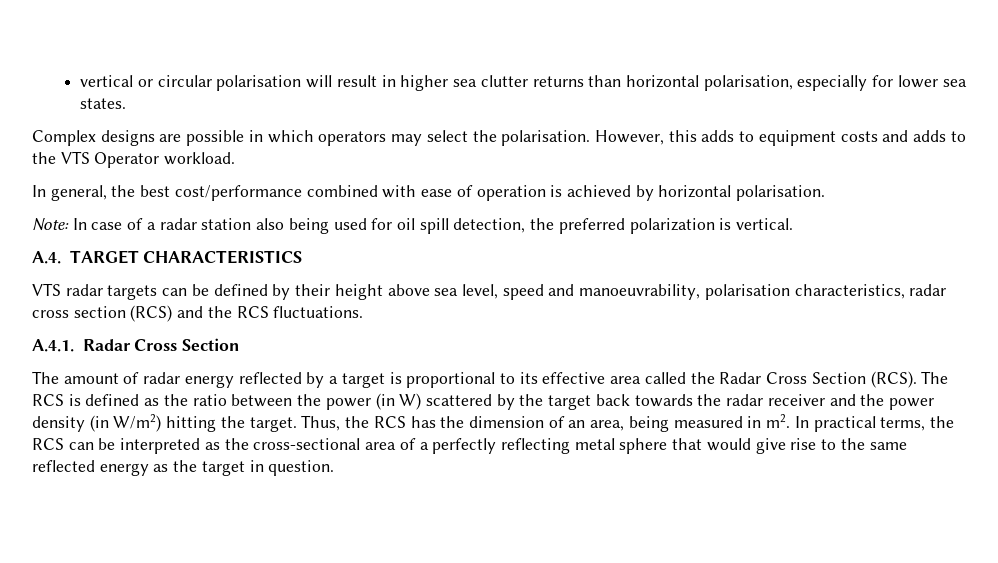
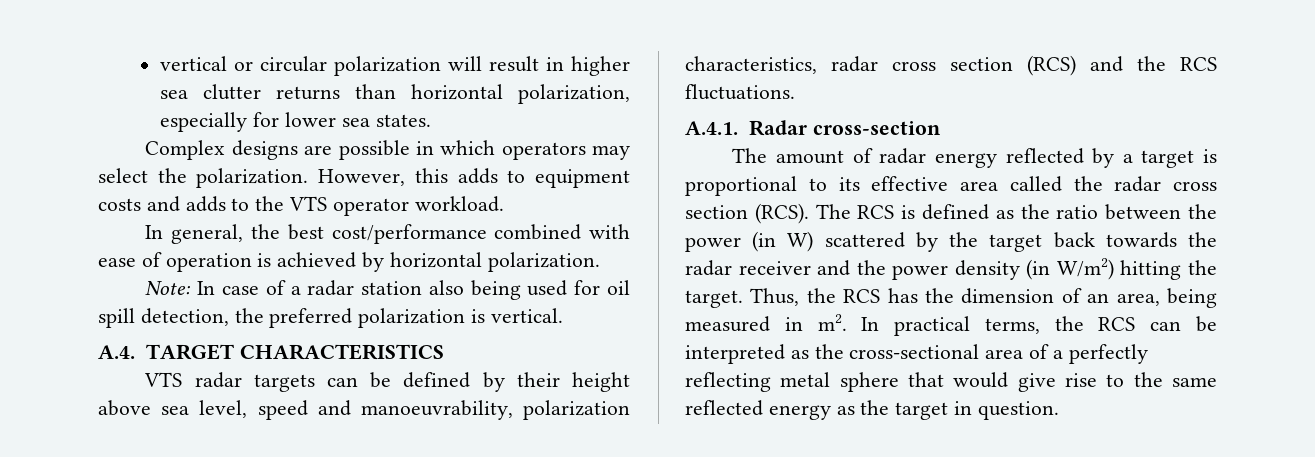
[216,75,302,91] polarisation -> [334,56,442,76] polarization
[703,75,793,91] polarisation, -> [518,84,630,104] polarization,
[501,130,591,146] polarisation. -> [196,168,309,188] polarization.
[94,152,160,168] Operator -> [332,198,409,216] operator
[736,185,826,201] polarisation. -> [487,252,600,272] polarization.
[704,284,790,300] polarisation -> [523,400,630,420] polarization
[134,338,241,351] Cross Section -> [812,121,941,135] cross-section
[719,372,866,384] Radar Cross Section -> [1114,176,1217,192] [685,205,748,219] radar cross section

